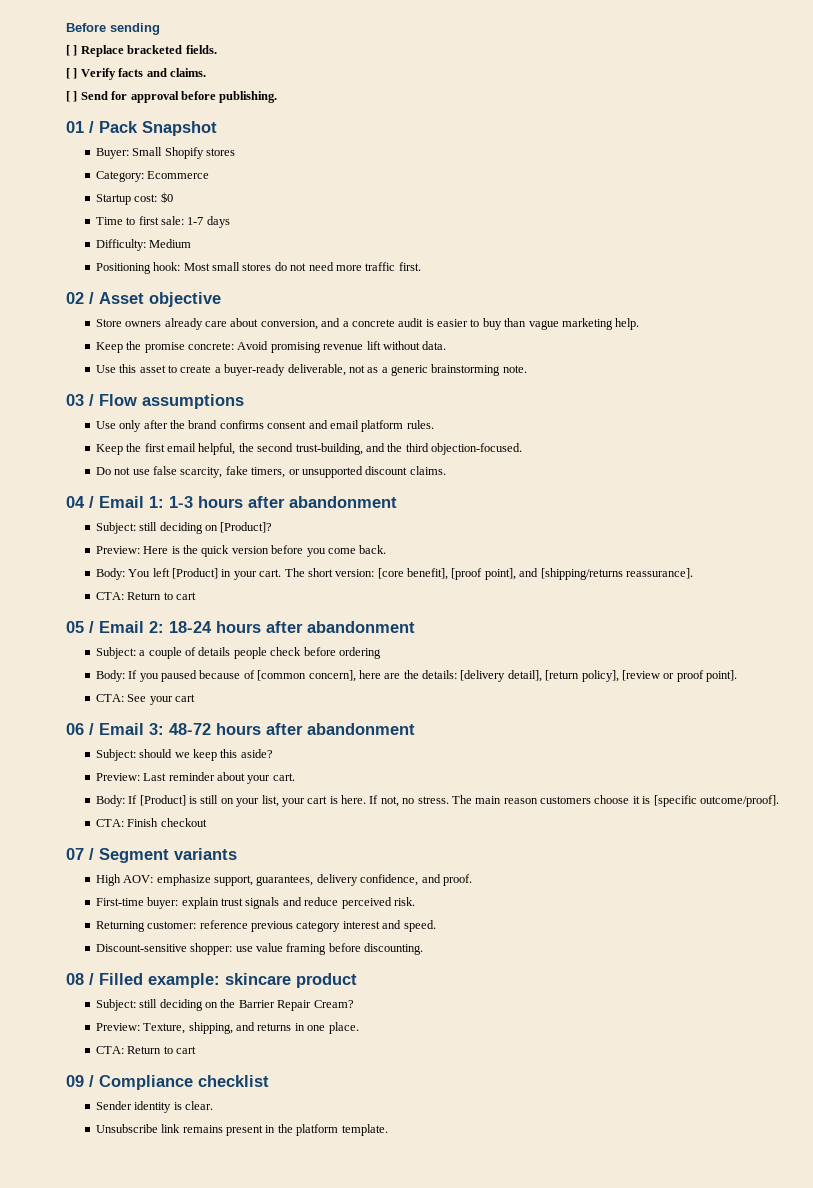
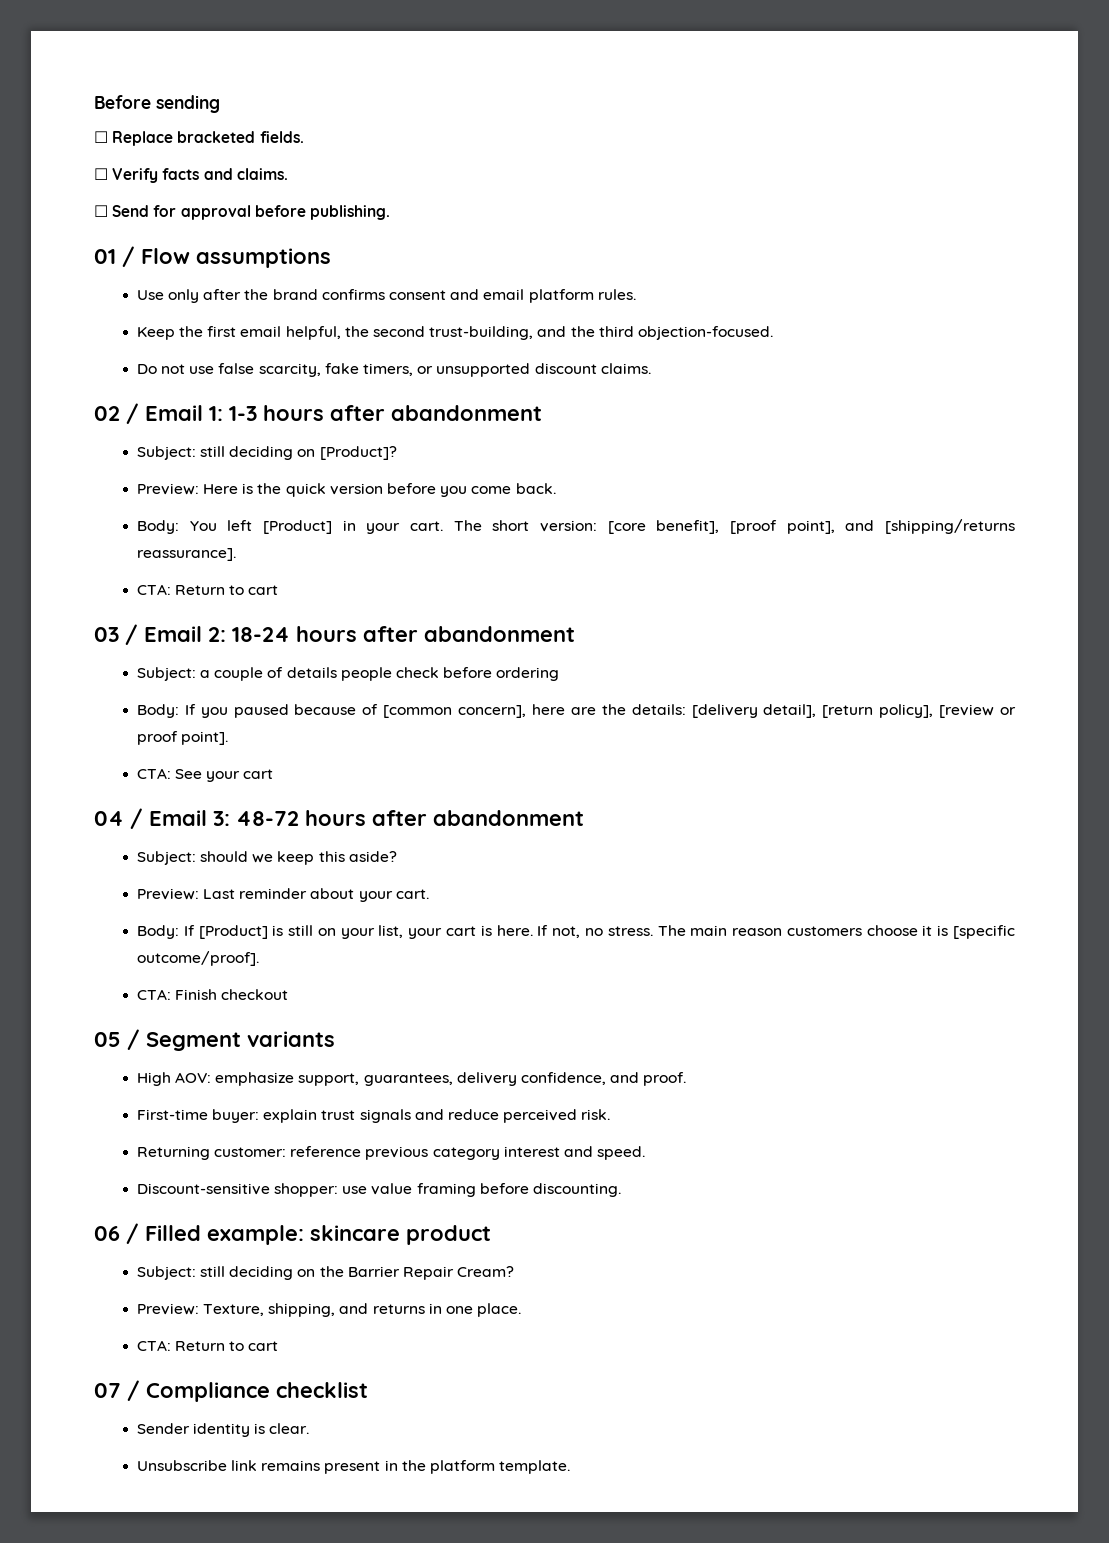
[66,45,78,56] [ ] -> [94,131,108,143] ☐
[66,68,78,79] [ ] -> [94,168,108,180] ☐
[66,91,78,102] [ ] -> [94,205,108,217] ☐
[99,121,217,136] [95,147,236,159] [95,171,210,182] [95,192,173,205] [95,216,230,228] [95,239,192,251] [95,262,421,274] [66,292,221,307] [95,318,640,330] [95,341,447,353] [95,364,527,376] [66,394,94,406] Pack Snapshot // Buyer: Small Shopify stores // Category: Ecommerce // Startup cost: $0 // Time to first sale: 1-7 days // Difficulty: Medium // Positioning hook: Most small stores do not need more traffic first. // 02 / Asset objective // Store owners already care about conversion, and a concrete audit is easier to buy than vague marketing help. // Keep the promise concrete: Avoid promising revenue lift without data. // Use this asset to create a buyer-ready deliverable, not as a generic brainstorming note. // 03 / -> (135, 256) none
[66,496,85,508] 04 -> [94,406,120,421] 02
[66,621,84,633] 05 -> [94,627,119,642] 03
[66,723,84,735] 06 -> [94,811,124,826] 04
[66,848,84,860] 07 -> [94,1032,121,1047] 05
[66,973,84,985] 08 -> [94,1226,120,1241] 06
[66,1075,84,1087] 09 -> [94,1383,121,1398] 07

